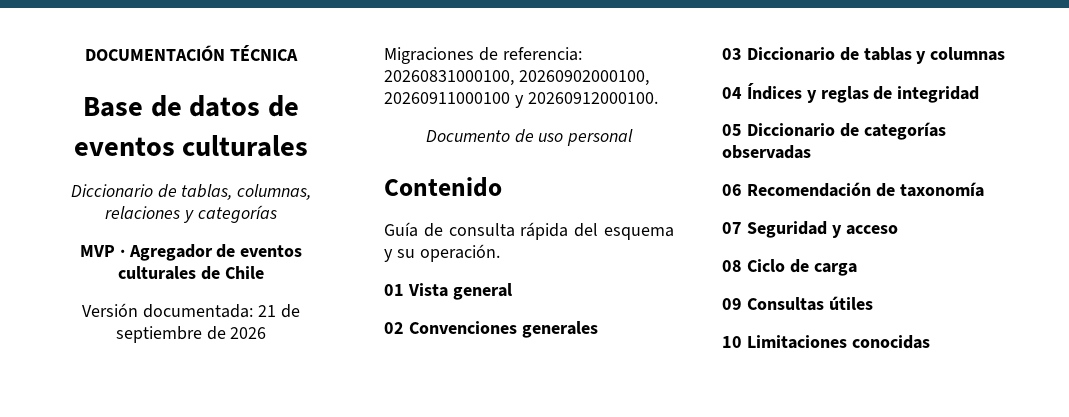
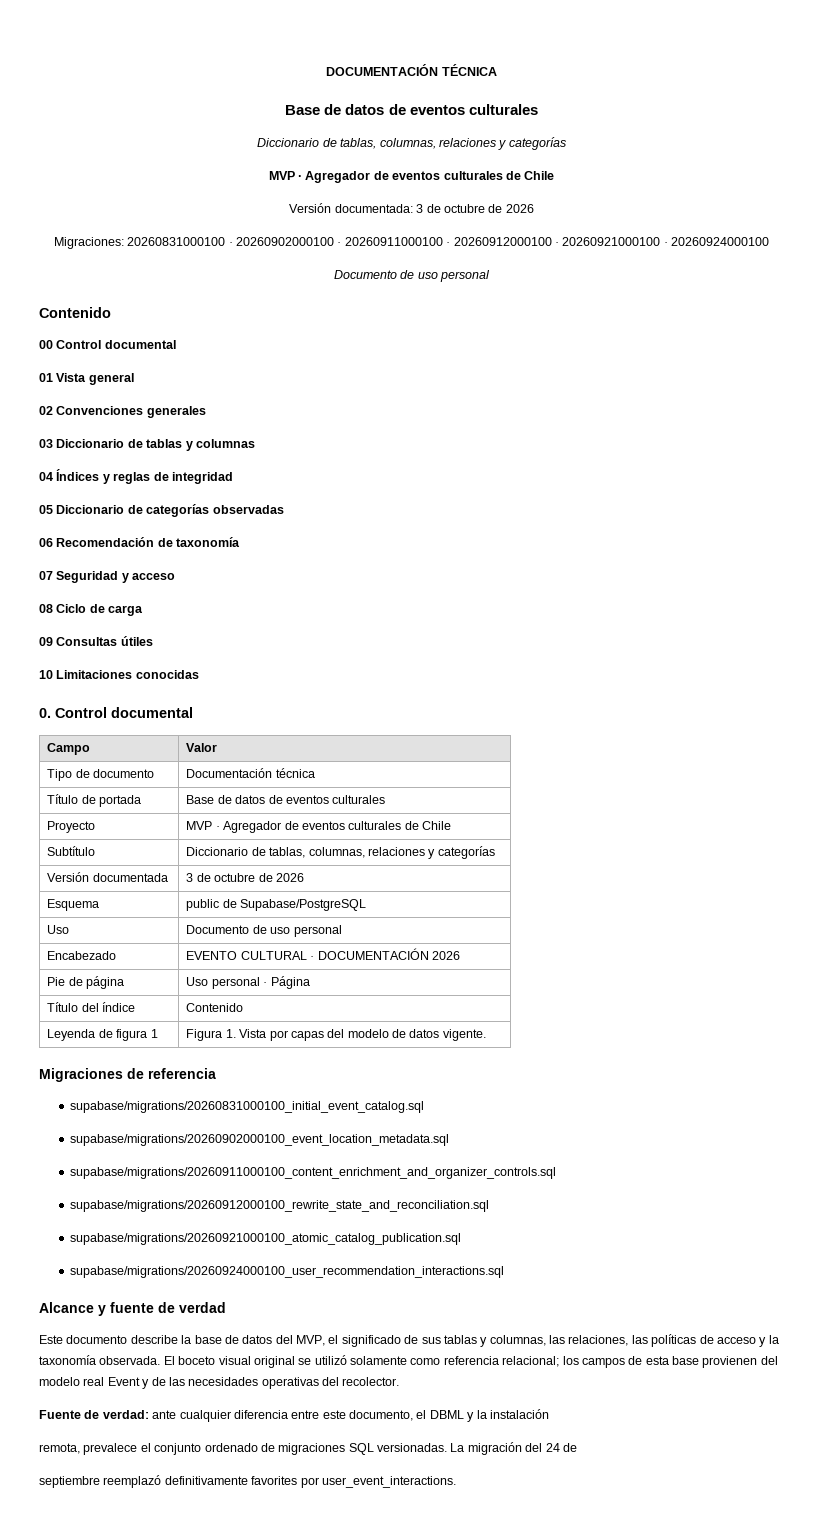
(300, 106) // -> (406, 109) none
[257,304,300,318] [115,326,267,343] [384,47,582,64] [384,70,649,86] [384,92,658,108] 21 de septiembre de 2026 // Migraciones de referencia: 20260831000100, 20260902000100, 20260911000100 y 20260912000100. -> [416,204,534,213] [53,237,770,249] 3 de octubre de 2026 // Migraciones: 20260831000100 · 20260902000100 · 20260911000100 · 20260912000100 · 20260921000100 · 20260924000100
[384,222,674,240] [384,244,500,262] Guía de consulta rápida del esquema y su operación. -> [39,340,176,349] 00 Control documental
(930, 342) none -> [39,707,193,718] [47,743,91,755] [186,743,218,752] [47,769,155,781] [186,768,315,778] [47,794,142,807] [186,795,386,804] [47,821,96,833] [186,821,452,833] [47,846,96,856] [186,846,495,859] [47,872,168,882] [186,873,304,882] [47,899,100,911] [186,899,367,911] [47,925,70,934] [186,925,342,937] [47,951,117,960] [186,948,460,960] [47,976,125,989] [186,976,310,989] [47,1002,136,1012] [186,1003,244,1012] [47,1029,158,1041] [186,1029,486,1041] [39,1068,216,1082] [70,1101,425,1113] [70,1134,450,1146] [70,1167,557,1179] [70,1200,490,1212] [70,1233,462,1245] [70,1266,505,1278] [39,1302,226,1316] [39,1334,779,1347] [39,1355,778,1368] [39,1377,400,1389] [39,1409,549,1422] [39,1442,577,1455] [39,1475,456,1488] // 0. Control documental // Campo | Valor // Tipo de documento | Documentación técnica // Título de portada | Base de datos de eventos culturales // Proyecto | MVP · Agregador de eventos culturales de Chile // Subtítulo | Diccionario de tablas, columnas, relaciones y categorías // Versión documentada | 3 de octubre de 2026 // Esquema | public de Supabase/PostgreSQL // Uso | Documento de uso personal // Encabezado | EVENTO CULTURAL · DOCUMENTACIÓN 2026 // Pie de página | Uso personal · Página // Título del índice | Contenido // Leyenda de figura 1 | Figura 1. Vista por capas del modelo de datos vigente. // Migraciones de referencia // supabase/migrations/20260831000100_initial_event_catalog.sql // supabase/migrations/20260902000100_event_location_metadata.sql // supabase/migrations/20260911000100_content_enrichment_and_organizer_controls.sql // supabase/migrations/20260912000100_rewrite_state_and_reconciliation.sql // supabase/migrations/20260921000100_atomic_catalog_publication.sql // supabase/migrations/20260924000100_user_recommendation_interactions.sql // Alcance y fuente de verdad // Este documento describe la base de datos del MVP, el significado de sus tablas y columnas, las relaciones, las políticas de acceso y la taxonomía observada. El boceto visual original se utilizó solamente como referencia relacional; los campos de esta base provienen del modelo real Event y de las necesidades operativas del recolector. // Fuente de verdad: ante cualquier diferencia entre este documento, el DBML y la instalación // remota, prevalece el conjunto ordenado de migraciones SQL versionadas. La migración del 24 de // septiembre reemplazó definitivamente favorites por user_event_interactions.

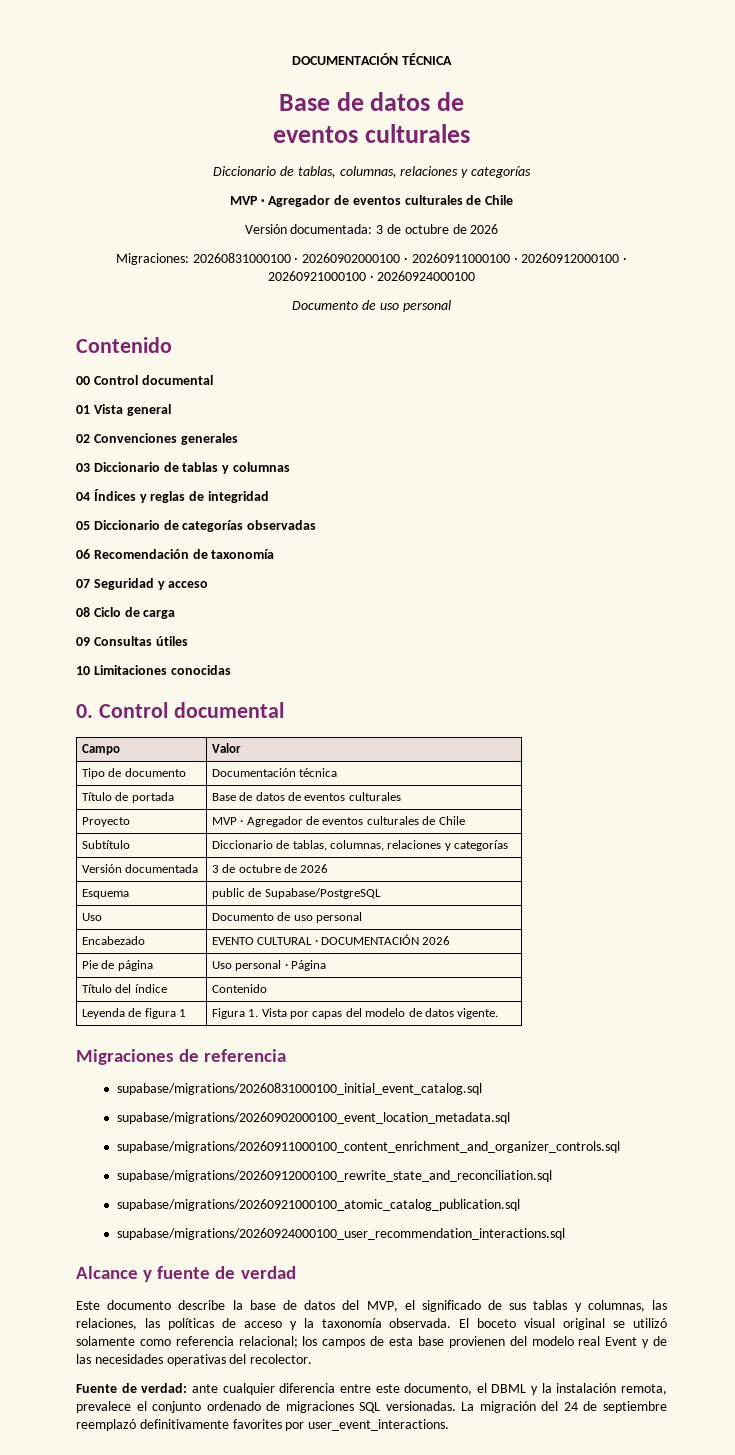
(406, 109) none -> (465, 101) //
(549, 1414) // -> (617, 1388) none
(577, 1447) // -> (598, 1406) none

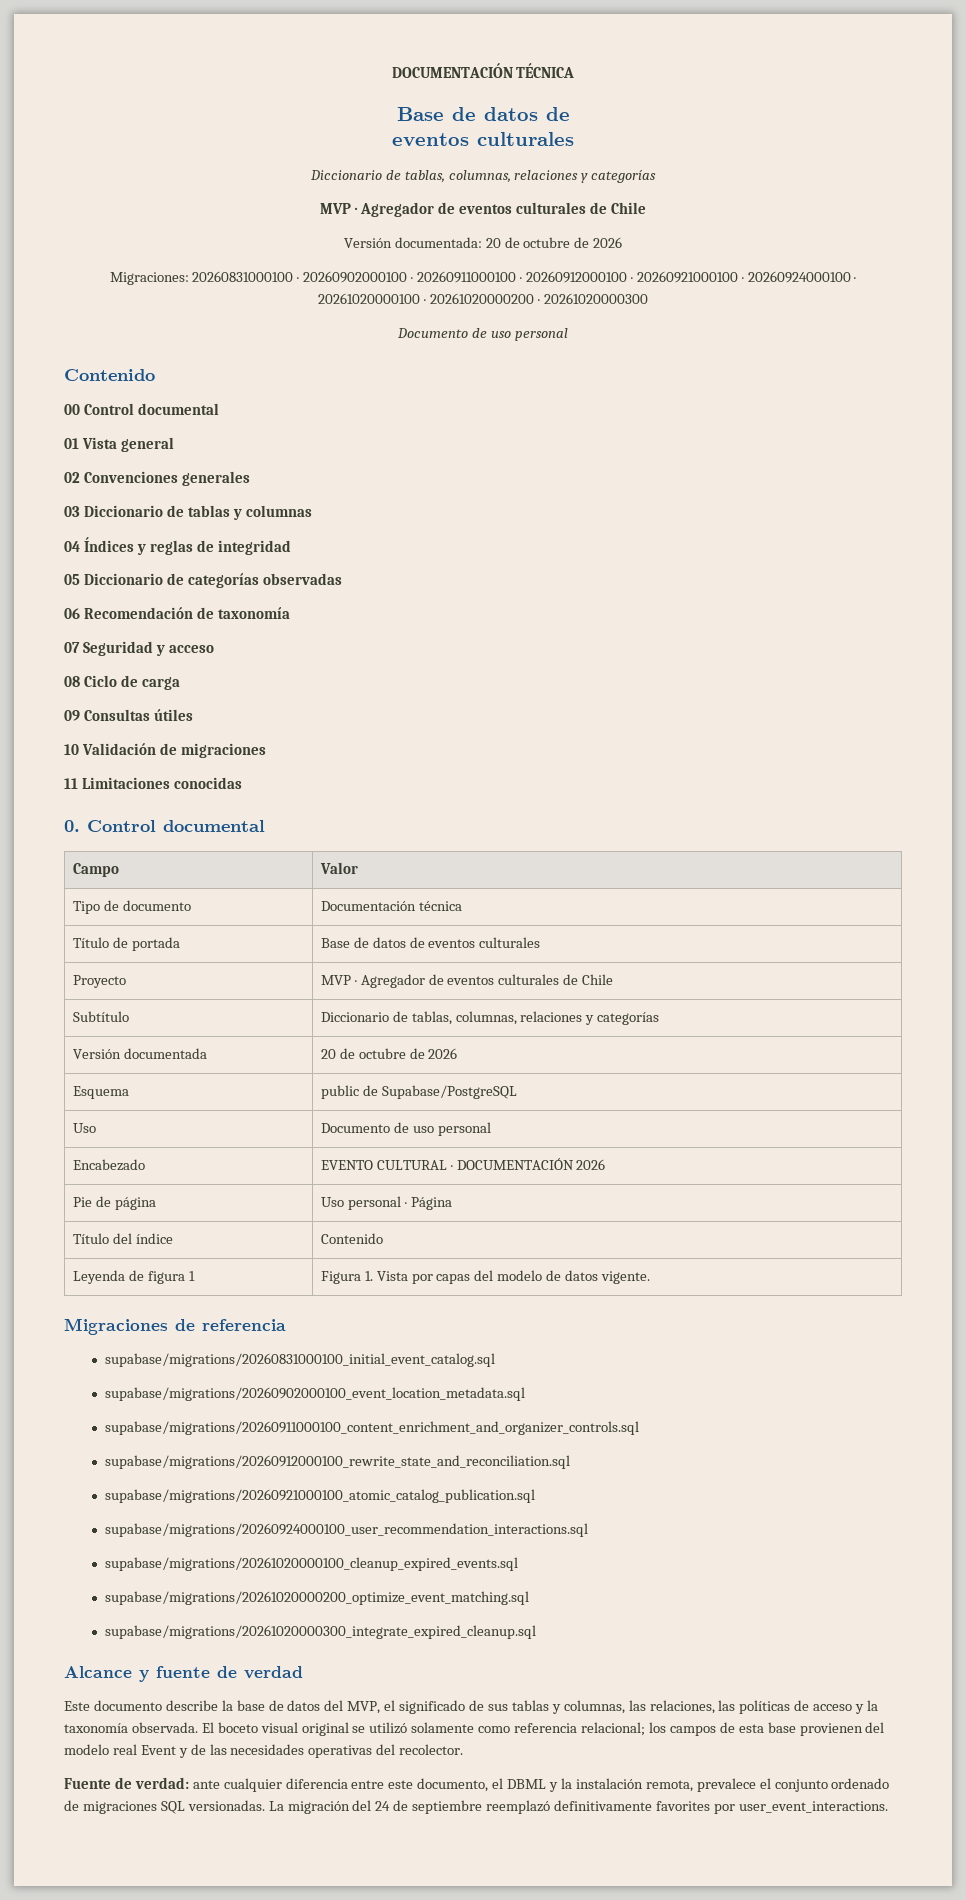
[376,225,384,234] 3 -> [485,238,501,248] 20
(476, 276) none -> [854,277,857,282] [318,293,648,304] · 20261020000100 · 20261020000200 · 20261020000300
(90, 670) none -> [81,743,266,758] [64,778,78,789] Validación de migraciones // 11
[211,865,219,873] 3 -> [320,1049,336,1059] 20
(565, 1234) none -> [105,1557,519,1571] [105,1591,530,1605] [105,1625,537,1639] // supabase/migrations/20261020000100_cleanup_expired_events.sql // supabase/migrations/20261020000200_optimize_event_matching.sql // supabase/migrations/20261020000300_integrate_expired_cleanup.sql

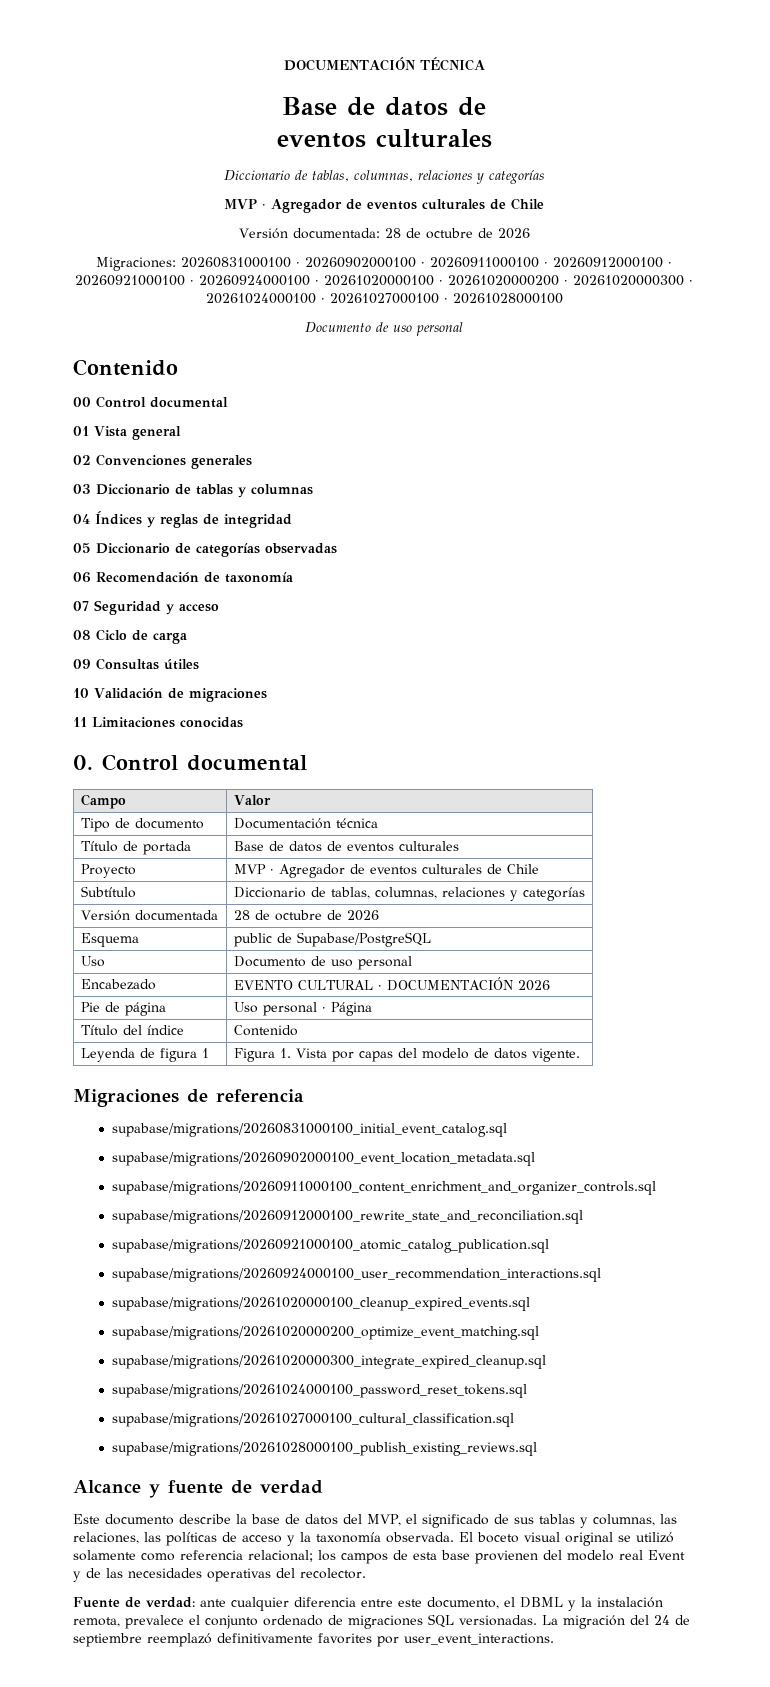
[485,238,501,248] 20 -> [384,228,401,238] 28
(648, 298) none -> [689,280,693,285] [205,293,563,304] · 20261024000100 · 20261027000100 · 20261028000100
[320,1049,336,1059] 20 -> [233,910,250,920] 28
(537, 1632) none -> [111,1384,527,1398] [111,1413,514,1427] [111,1442,537,1456] // supabase/migrations/20261024000100_password_reset_tokens.sql // supabase/migrations/20261027000100_cultural_classification.sql // supabase/migrations/20261028000100_publish_existing_reviews.sql

